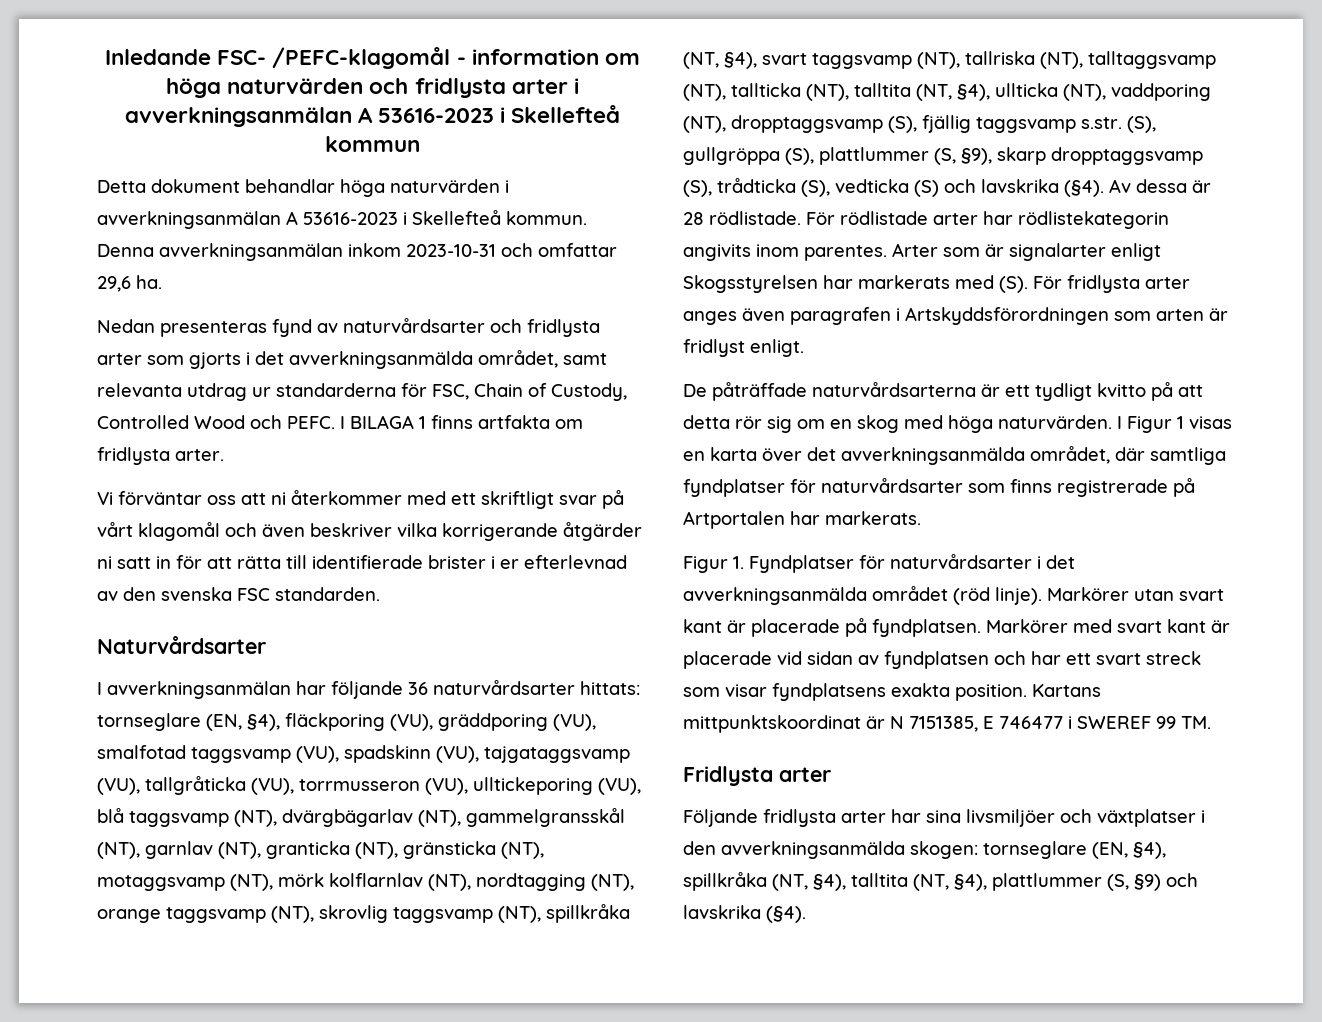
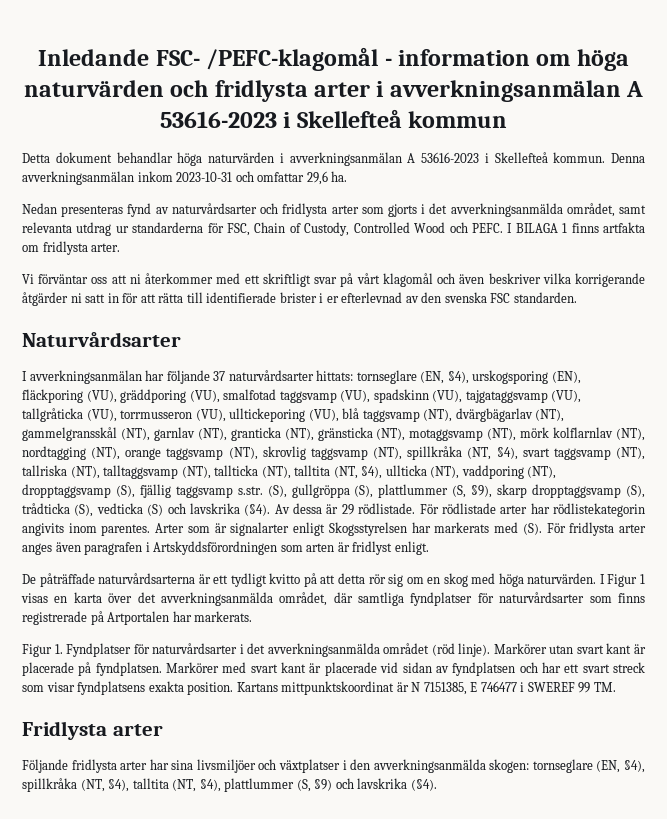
[408,682,428,695] 36 -> [213,371,226,381] 37
(280, 722) none -> [472,370,581,384] urskogsporing (EN),
[683,212,704,225] 28 -> [341,504,354,515] 29

